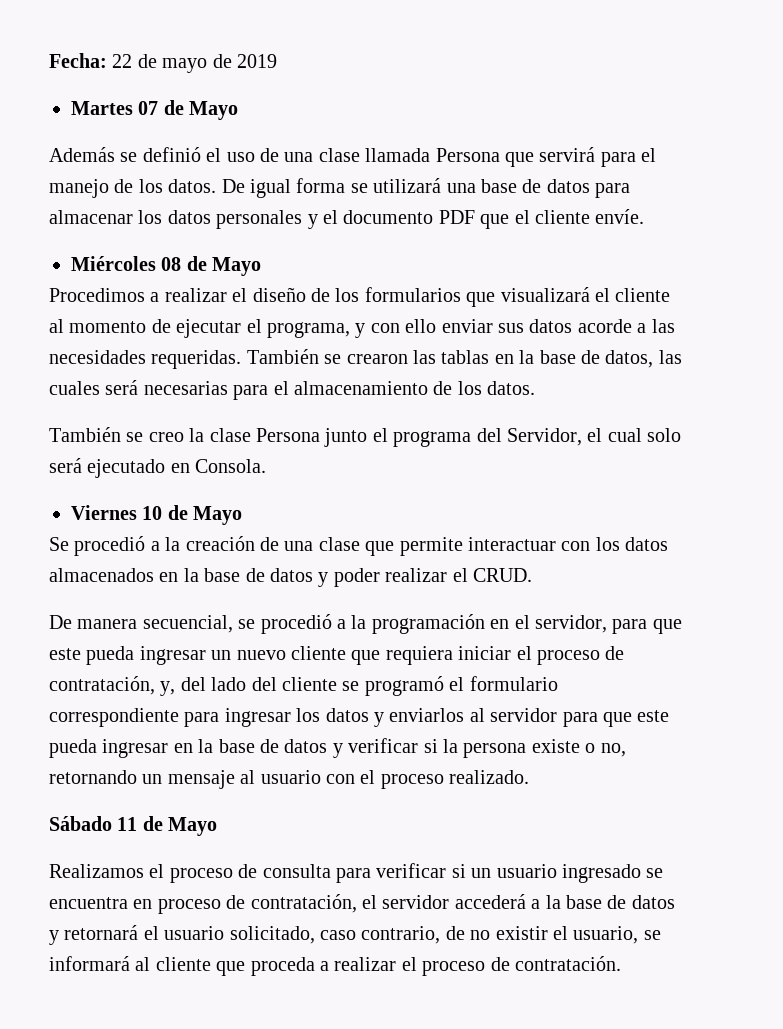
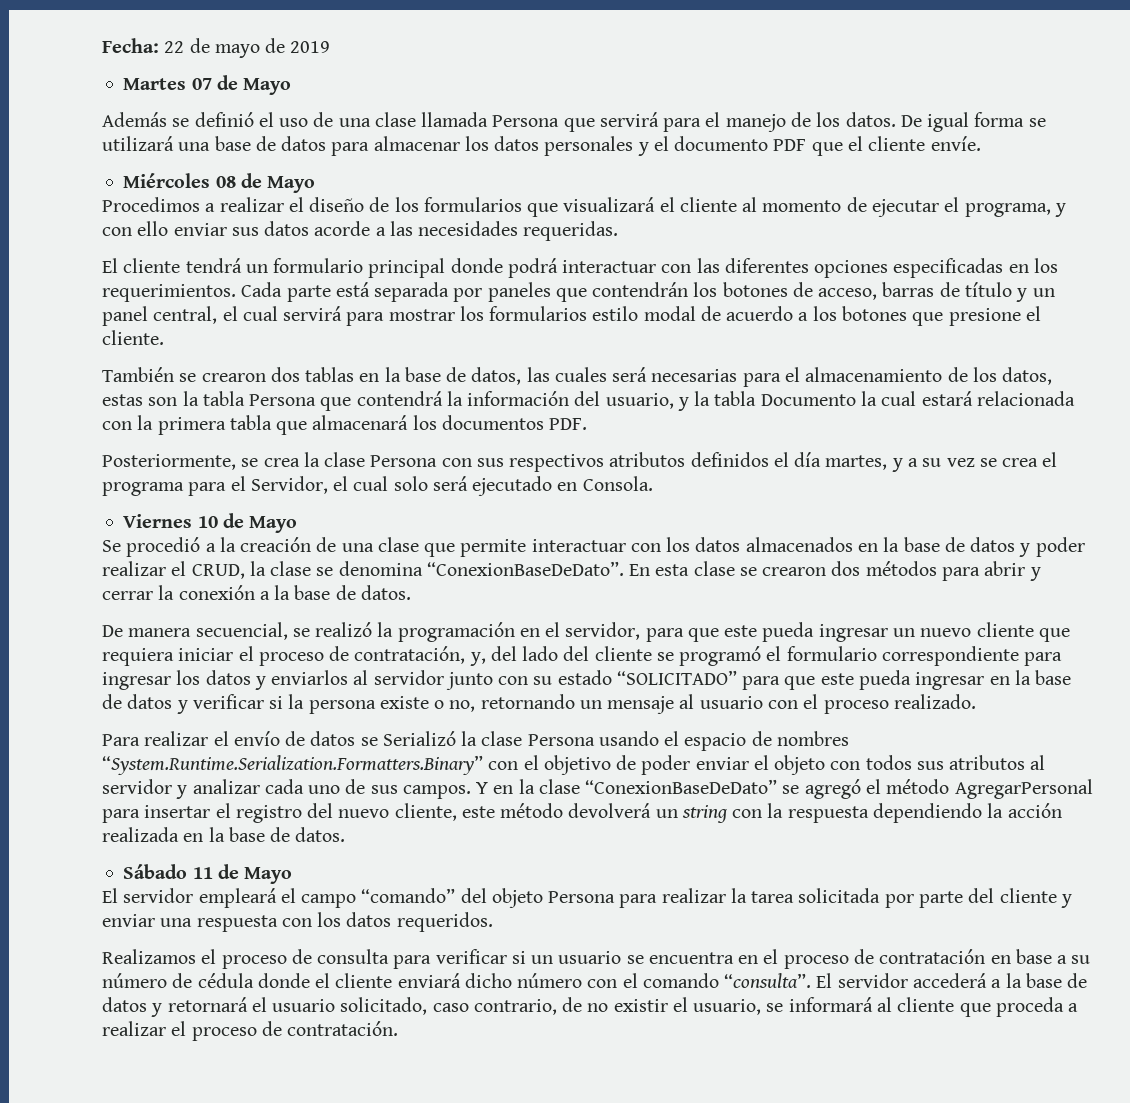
(242, 359) none -> [102,258,1058,278] [102,282,1055,302] [102,306,1041,326] [102,330,164,345] // El cliente tendrá un formulario principal donde podrá interactuar con las diferentes opciones especificadas en los requerimientos. Cada parte está separada por paneles que contendrán los botones de acceso, barras de título y un panel central, el cual servirá para mostrar los formularios estilo modal de acuerdo a los botones que presione el cliente. //
[412,350,436,364] las -> [270,367,300,382] dos
[487,381,536,395] [49,427,502,447] datos. // También se creo la clase Persona junto el programa del -> [1002,367,1053,385] [102,391,1075,411] [102,415,588,435] [102,452,1058,472] [102,476,246,496] datos, estas son la tabla Persona que contendrá la información del usuario, y la tabla Documento la cual estará relacionada con la primera tabla que almacenará los documentos PDF. // Posteriormente, se crea la clase Persona con sus respectivos atributos definidos el día martes, y a su vez se crea el programa para el
[472,568,532,582] CRUD. -> [191,561,1041,581] [102,585,411,600] CRUD, la clase se denomina “ConexionBaseDeDato”. En esta clase se crearon dos métodos para abrir y cerrar la conexión a la base de datos.
[260,614,346,634] procedió a -> [315,622,373,637] realizó
(558, 715) none -> [445,670,737,690] junto con su estado “SOLICITADO”
[49,816,218,836] Sábado 11 de Mayo -> [102,731,849,751] [102,755,1046,775] [102,779,1093,799] [102,803,1062,823] [102,827,346,842] [123,864,293,884] [102,888,1072,908] [102,912,493,932] Para realizar el envío de datos se Serializó la clase Persona usando el espacio de nombres “System.Runtime.Serialization.Formatters.Binary” con el objetivo de poder enviar el objeto con todos sus atributos al servidor y analizar cada uno de sus campos. Y en la clase “ConexionBaseDeDato” se agregó el método AgregarPersonal para insertar el registro del nuevo cliente, este método devolverá un string con la respuesta dependiendo la acción realizada en la base de datos. // Sábado 11 de Mayo // El servidor empleará el campo “comando” del objeto Persona para realizar la tarea solicitada por parte del cliente y enviar una respuesta con los datos requeridos.
[561,864,641,883] ingresado -> (622, 957) none
[157,894,377,914] proceso de contratación, el -> [763,949,1091,969] [102,973,833,988] el proceso de contratación en base a su número de cédula donde el cliente enviará dicho número con el comando “consulta”. El

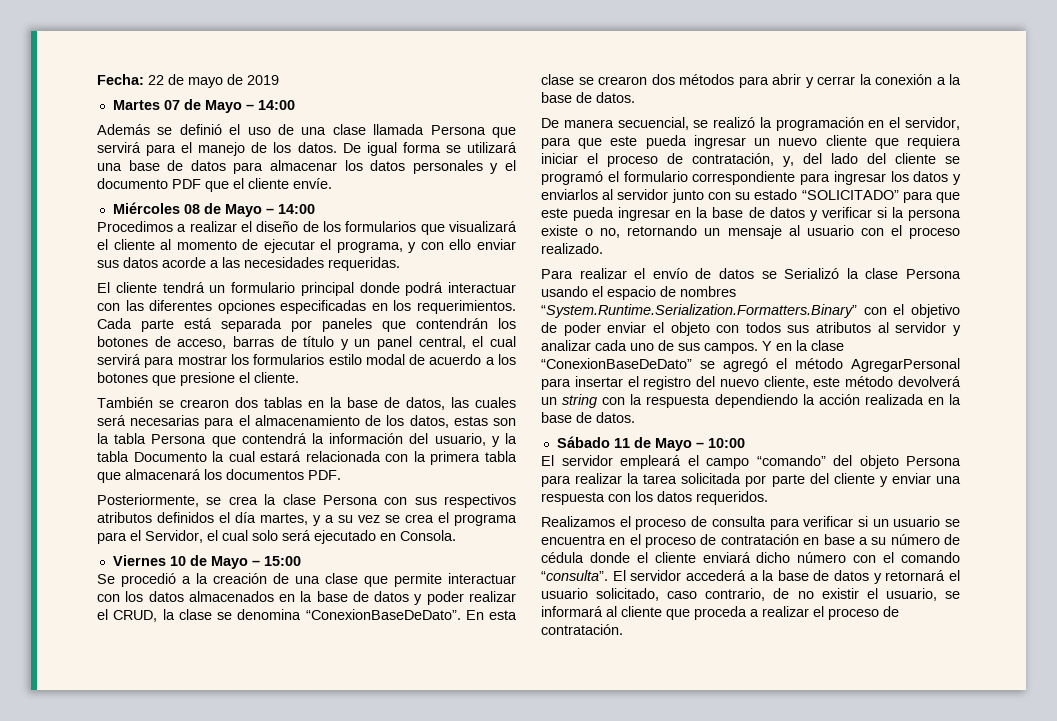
(292, 86) none -> [245,100,295,110] – 14:00
(316, 184) none -> [265,204,315,214] – 14:00
(298, 524) none -> [251,556,301,566] – 15:00
(293, 875) none -> [695,438,745,448] – 10:00

